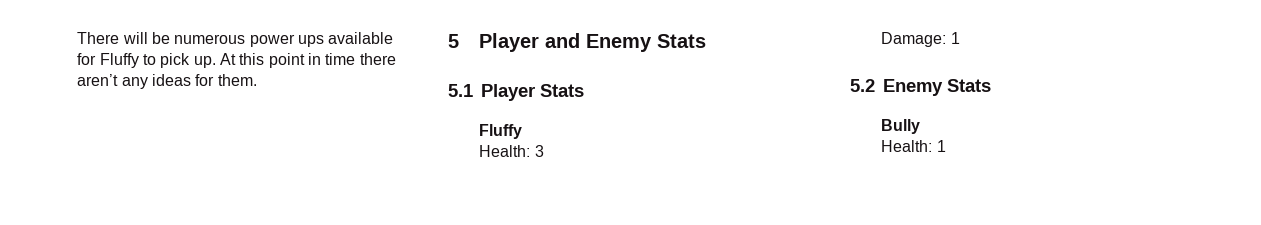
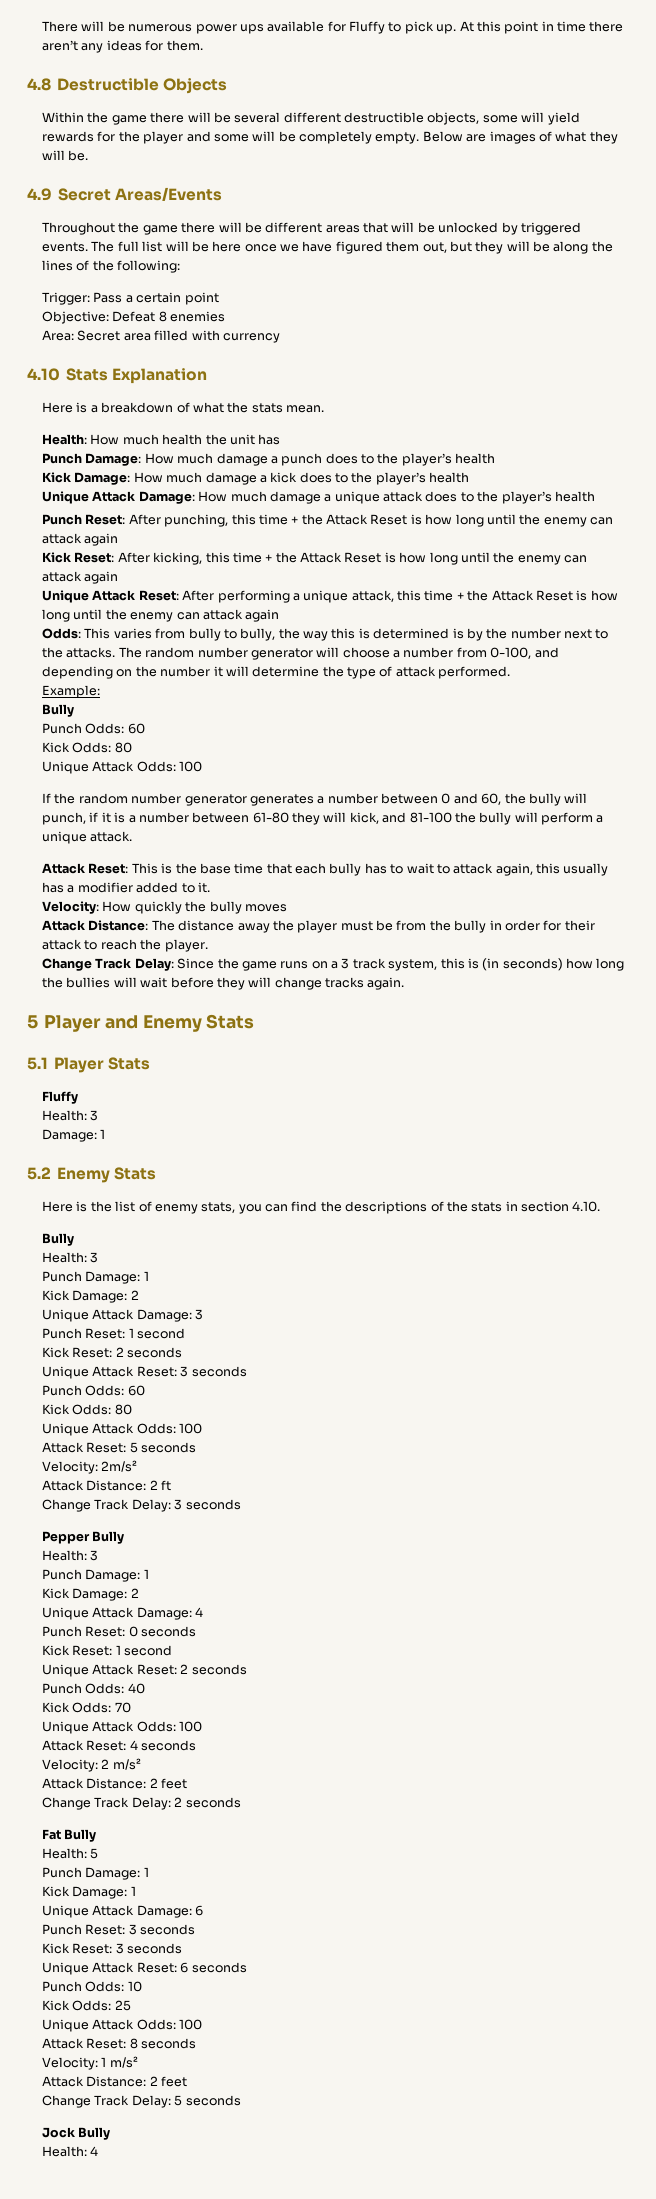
(257, 80) none -> [27,78,228,94] [42,112,580,125] [42,131,618,144] [42,150,89,161] [27,187,223,201] [42,222,581,235] [42,241,613,254] [42,260,181,273] [42,292,219,305] [42,311,226,324] [42,330,280,343] [27,368,208,384] [42,402,325,413] [42,434,281,445] [42,453,496,466] [42,472,470,485] [42,491,595,504] [42,514,614,527] [42,533,119,546] [42,552,588,565] [42,571,119,584] [42,590,618,603] [42,609,280,622] [42,628,609,641] [42,647,559,660] [42,666,511,679] [42,685,101,698] [42,704,75,717] [42,723,145,734] [42,742,132,753] [42,761,203,774] [42,793,588,806] [42,812,604,825] [42,831,133,844] [42,863,609,876] [42,882,210,893] [42,901,287,914] [42,920,595,933] [42,939,208,952] [42,958,625,971] [42,977,405,990] // 4.8 Destructible Objects // Within the game there will be several different destructible objects, some will yield rewards for the player and some will be completely empty. Below are images of what they will be. // 4.9 Secret Areas/Events // Throughout the game there will be different areas that will be unlocked by triggered events. The full list will be here once we have figured them out, but they will be along the lines of the following: // Trigger: Pass a certain point // Objective: Defeat 8 enemies // Area: Secret area filled with currency // 4.10 Stats Explanation // Here is a breakdown of what the stats mean. // Health: How much health the unit has // Punch Damage: How much damage a punch does to the player’s health // Kick Damage: How much damage a kick does to the player’s health // Unique Attack Damage: How much damage a unique attack does to the player’s health // Punch Reset: After punching, this time + the Attack Reset is how long until the enemy can attack again // Kick Reset: After kicking, this time + the Attack Reset is how long until the enemy can attack again // Unique Attack Reset: After performing a unique attack, this time + the Attack Reset is how long until the enemy can attack again // Odds: This varies from bully to bully, the way this is determined is by the number next to the attacks. The random number generator will choose a number from 0-100, and depending on the number it will determine the type of attack performed. // Example: // Bully // Punch Odds: 60 // Kick Odds: 80 // Unique Attack Odds: 100 // If the random number generator generates a number between 0 and 60, the bully will punch, if it is a number between 61-80 they will kick, and 81-100 the bully will perform a unique attack. // Attack Reset: This is the base time that each bully has to wait to attack again, this usually has a modifier added to it. // Velocity: How quickly the bully moves // Attack Distance: The distance away the player must be from the bully in order for their attack to reach the player. // Change Track Delay: Since the game runs on a 3 track system, this is (in seconds) how long the bullies will wait before they will change tracks again.
[881,119,921,134] [881,140,946,152] Bully // Health: 1 -> [42,1201,601,1214] [42,1233,75,1246] [42,1252,99,1263] [42,1271,149,1284] [42,1290,139,1303] [42,1309,204,1322] [42,1328,186,1339] [42,1347,183,1358] [42,1366,247,1379] [42,1385,145,1396] [42,1404,132,1415] [42,1423,203,1436] [42,1442,197,1453] [42,1460,138,1474] [42,1480,172,1491] [42,1499,241,1512] [42,1531,125,1544] [42,1550,99,1561] [42,1569,149,1582] [42,1588,139,1601] [42,1607,204,1620] [42,1626,197,1637] [42,1645,173,1656] [42,1664,247,1677] [42,1683,145,1694] [42,1702,131,1713] [42,1721,203,1734] [42,1740,197,1751] [42,1758,141,1772] [42,1778,188,1789] [42,1797,241,1810] [42,1829,97,1842] [42,1848,99,1859] [42,1867,149,1880] [42,1886,136,1899] [42,1905,204,1918] [42,1924,196,1935] [42,1943,183,1954] [42,1962,247,1975] [42,1981,142,1992] [42,2000,131,2011] [42,2019,203,2032] [42,2038,197,2049] [42,2056,138,2070] [42,2076,188,2087] [42,2095,241,2108] [42,2127,111,2140] [42,2146,99,2157] Here is the list of enemy stats, you can find the descriptions of the stats in section 4.10. // Bully // Health: 3 // Punch Damage: 1 // Kick Damage: 2 // Unique Attack Damage: 3 // Punch Reset: 1 second // Kick Reset: 2 seconds // Unique Attack Reset: 3 seconds // Punch Odds: 60 // Kick Odds: 80 // Unique Attack Odds: 100 // Attack Reset: 5 seconds // Velocity: 2m/s² // Attack Distance: 2 ft // Change Track Delay: 3 seconds // Pepper Bully // Health: 3 // Punch Damage: 1 // Kick Damage: 2 // Unique Attack Damage: 4 // Punch Reset: 0 seconds // Kick Reset: 1 second // Unique Attack Reset: 2 seconds // Punch Odds: 40 // Kick Odds: 70 // Unique Attack Odds: 100 // Attack Reset: 4 seconds // Velocity: 2 m/s² // Attack Distance: 2 feet // Change Track Delay: 2 seconds // Fat Bully // Health: 5 // Punch Damage: 1 // Kick Damage: 1 // Unique Attack Damage: 6 // Punch Reset: 3 seconds // Kick Reset: 3 seconds // Unique Attack Reset: 6 seconds // Punch Odds: 10 // Kick Odds: 25 // Unique Attack Odds: 100 // Attack Reset: 8 seconds // Velocity: 1 m/s² // Attack Distance: 2 feet // Change Track Delay: 5 seconds // Jock Bully // Health: 4

